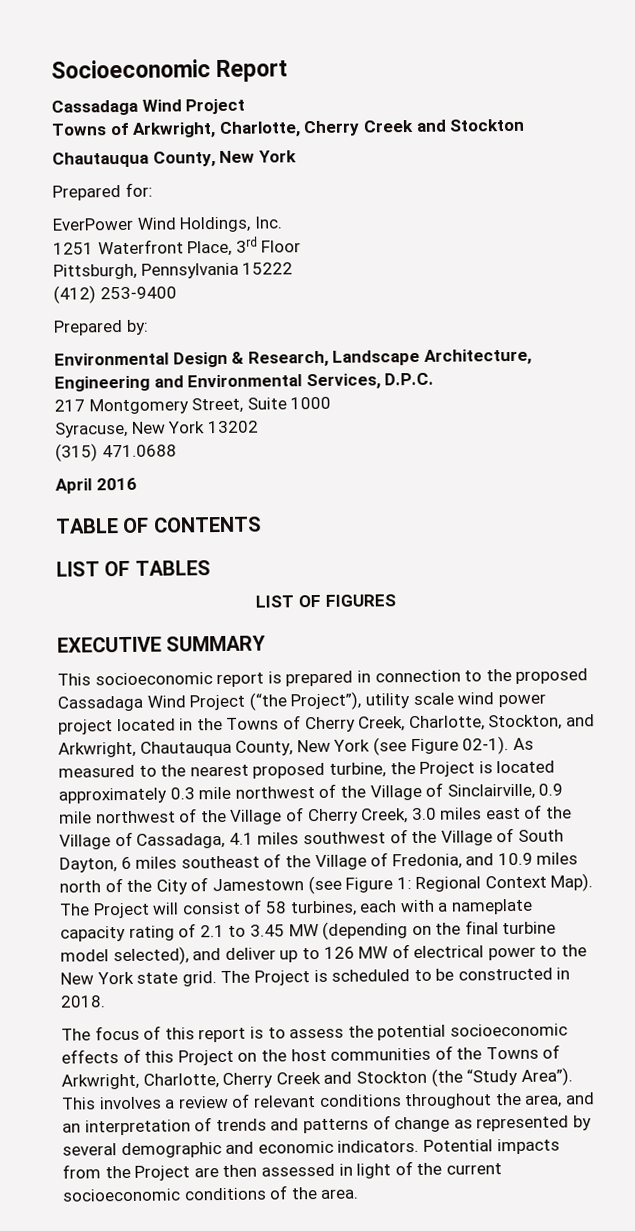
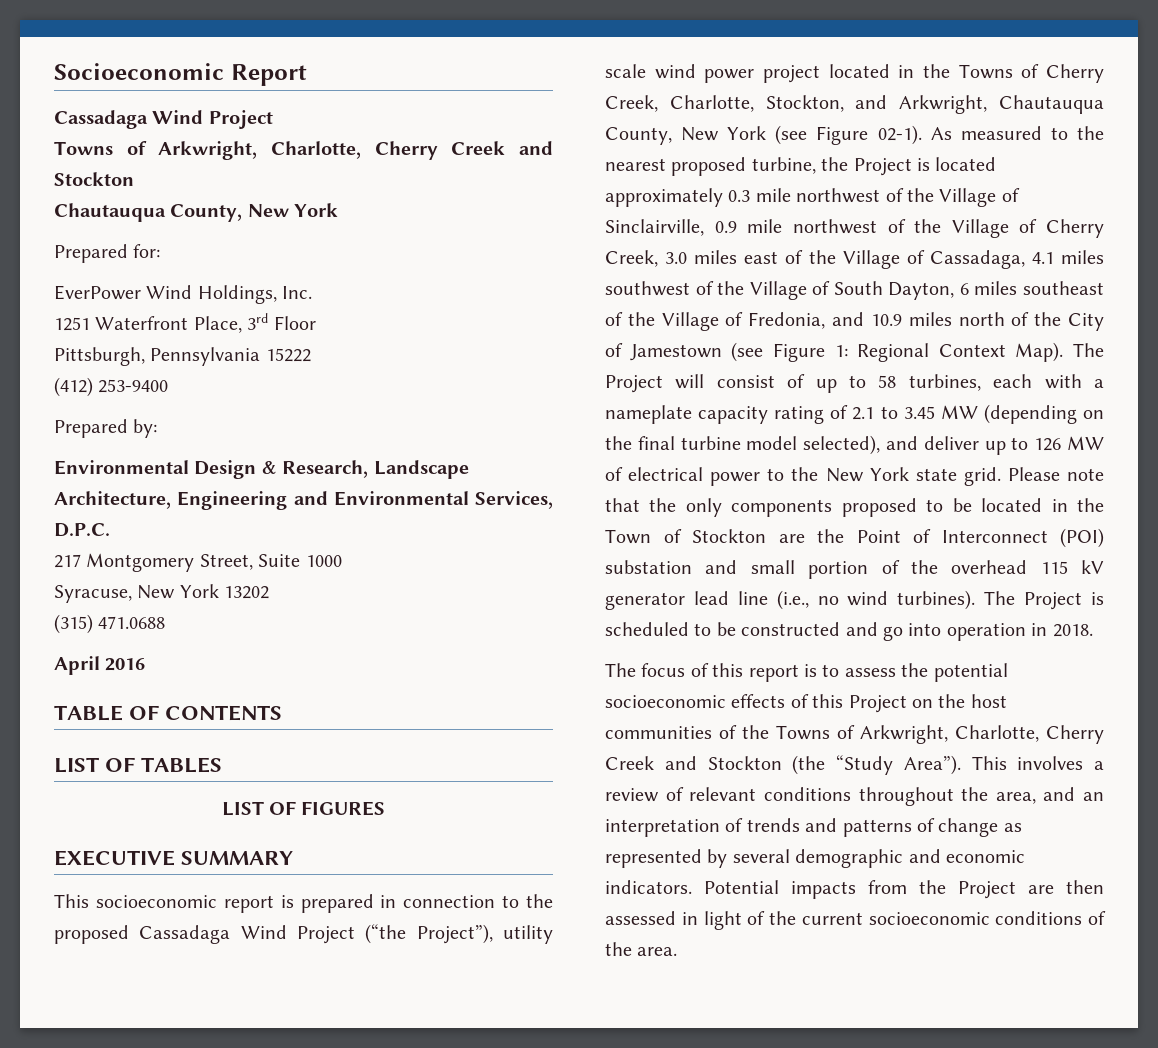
(263, 906) none -> [815,375,866,393] up to
(217, 979) none -> [1007,467,1104,481] [605,498,1104,517] [605,528,1104,548] [605,560,1104,579] [605,590,976,610] Please note that the only components proposed to be located in the Town of Stockton are the Point of Interconnect (POI) substation and small portion of the overhead 115 kV generator lead line (i.e., no wind turbines).
(553, 974) none -> [845,622,1026,641] and go into operation

